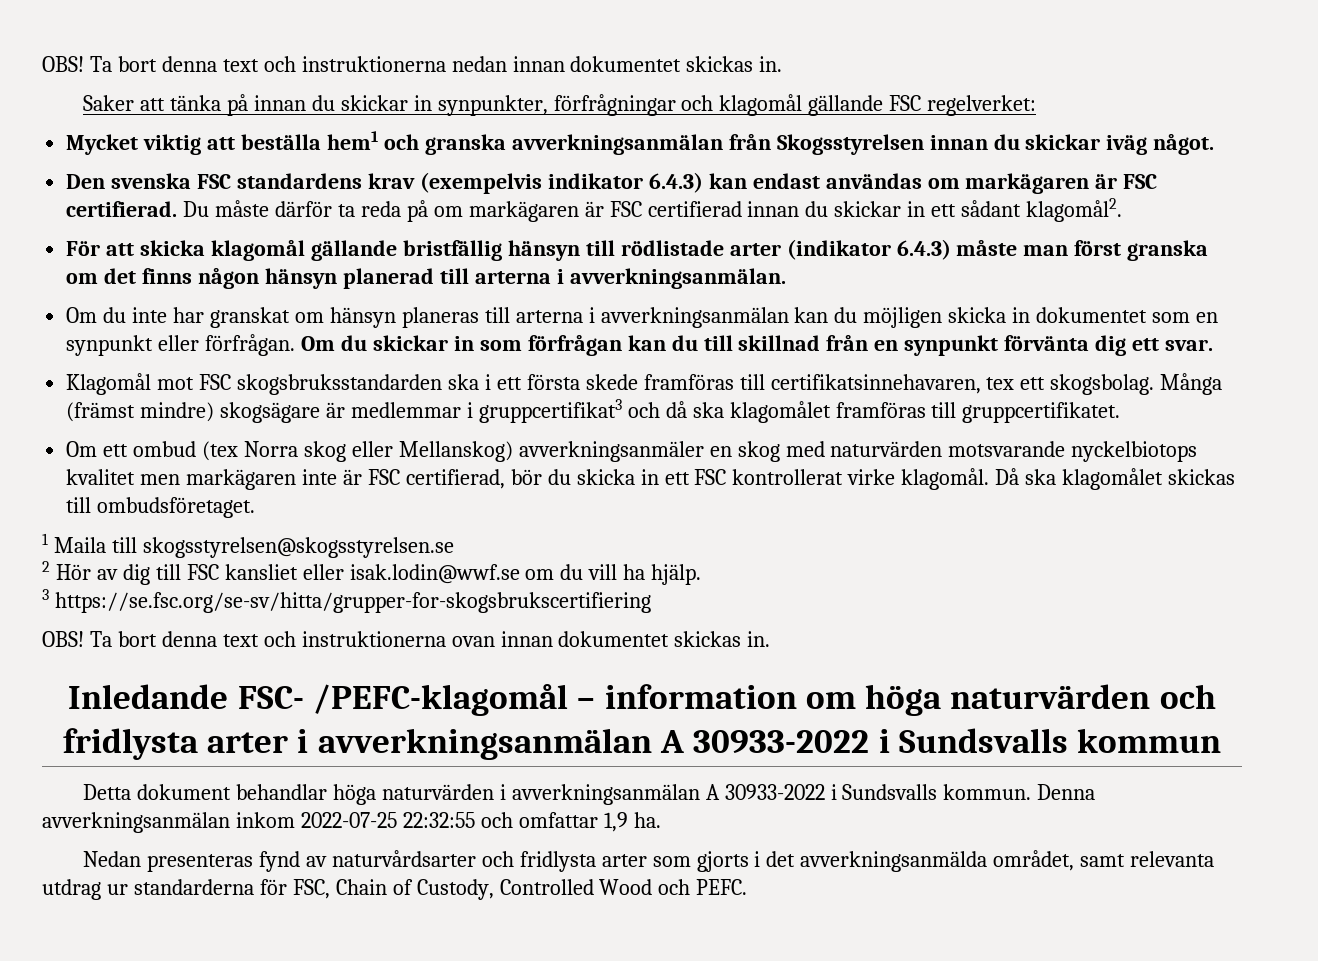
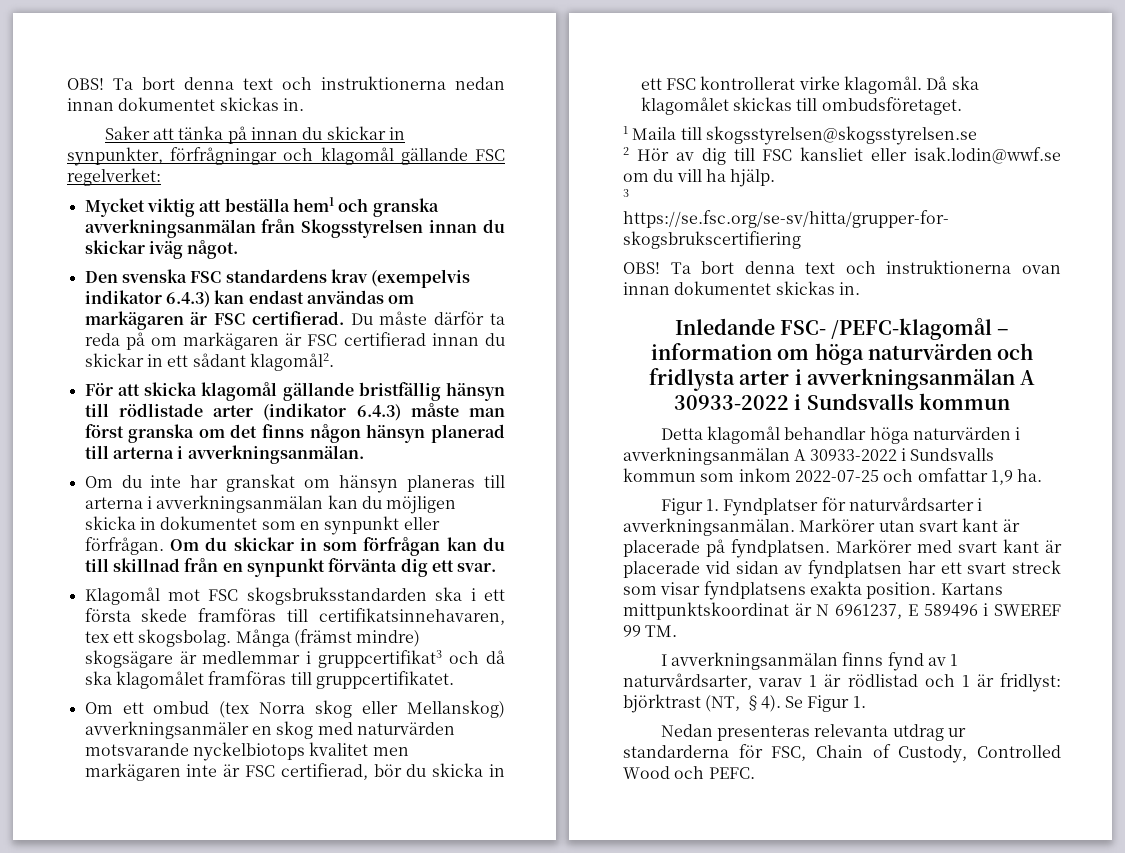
[136,784,231,800] dokument -> [706,426,780,444] klagomål
[943,784,1096,800] [42,812,230,833] kommun. Denna avverkningsanmälan -> [623,468,735,482] kommun som
[402,812,475,828] 22:32:55 -> (879, 476) none
[83,850,1126,872] Nedan presenteras fynd av naturvårdsarter och fridlysta arter som gjorts i det avverkningsanmälda området, samt -> [660,497,983,516] [623,518,1020,536] [623,539,1062,558] [623,560,1061,579] [623,581,1003,600] [623,602,1061,620] [623,625,678,637] [660,652,959,671] [623,673,1061,692] [623,694,866,713] [660,724,810,741] Figur 1. Fyndplatser för naturvårdsarter i avverkningsanmälan. Markörer utan svart kant är placerade på fyndplatsen. Markörer med svart kant är placerade vid sidan av fyndplatsen har ett svart streck som visar fyndplatsens exakta position. Kartans mittpunktskoordinat är N 6961237, E 589496 i SWEREF 99 TM. // I avverkningsanmälan finns fynd av 1 naturvårdsarter, varav 1 är rödlistad och 1 är fridlyst: björktrast (NT, §4). Se Figur 1. // Nedan presenteras

